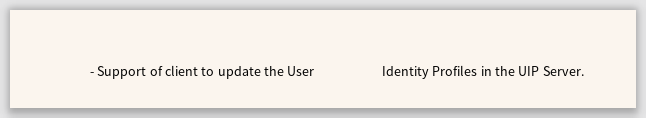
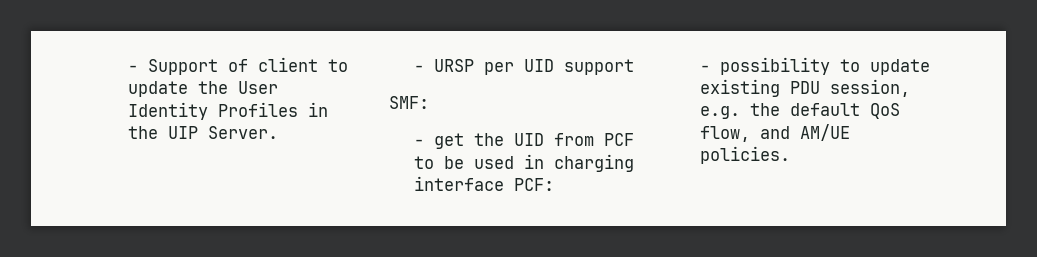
(584, 71) none -> [413,59,634,75] [389,96,429,109] [413,133,634,149] [413,154,634,172] [413,176,554,191] [699,57,930,75] [699,79,910,97] [699,103,900,119] [699,124,850,142] [699,146,790,164] // - URSP per UID support // SMF: // - get the UID from PCF to be used in charging interface PCF: // - possibility to update existing PDU session, e.g. the default QoS flow, and AM/UE policies.

